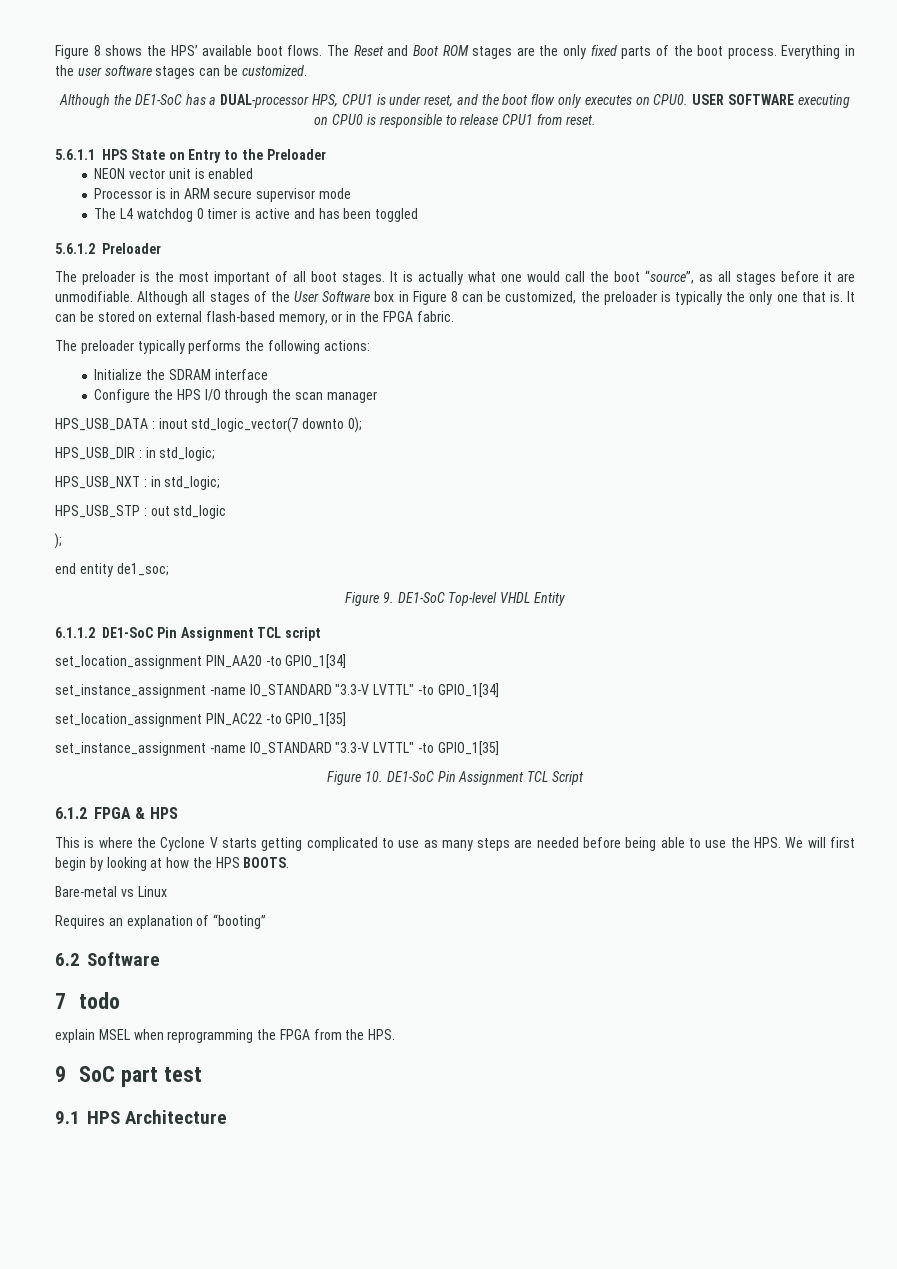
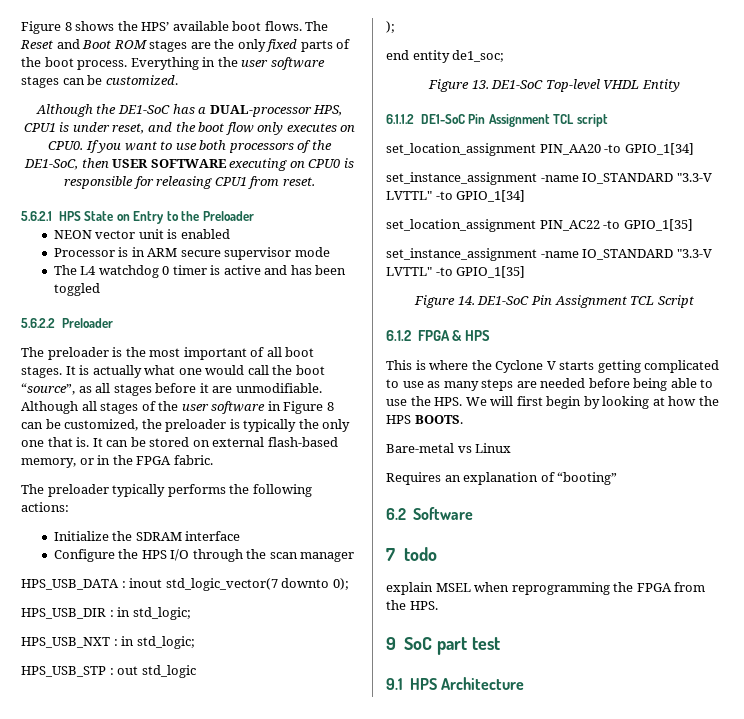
(689, 99) none -> [85,140,332,153] [24,158,109,170] If you want to use both processors of the DE1-SoC, then
[445,114,499,125] to release -> [133,176,213,189] for releasing
[55,149,95,160] 5.6.1.1 -> [21,211,52,221] 5.6.2.1
[55,243,95,254] 5.6.1.2 -> [21,318,55,328] 5.6.2.2
[294,291,395,302] User Software box -> [181,401,266,414] user software
[382,592,394,603] 9. -> [471,80,489,89] 13.
[364,771,383,782] 10. -> [457,296,475,305] 14.

